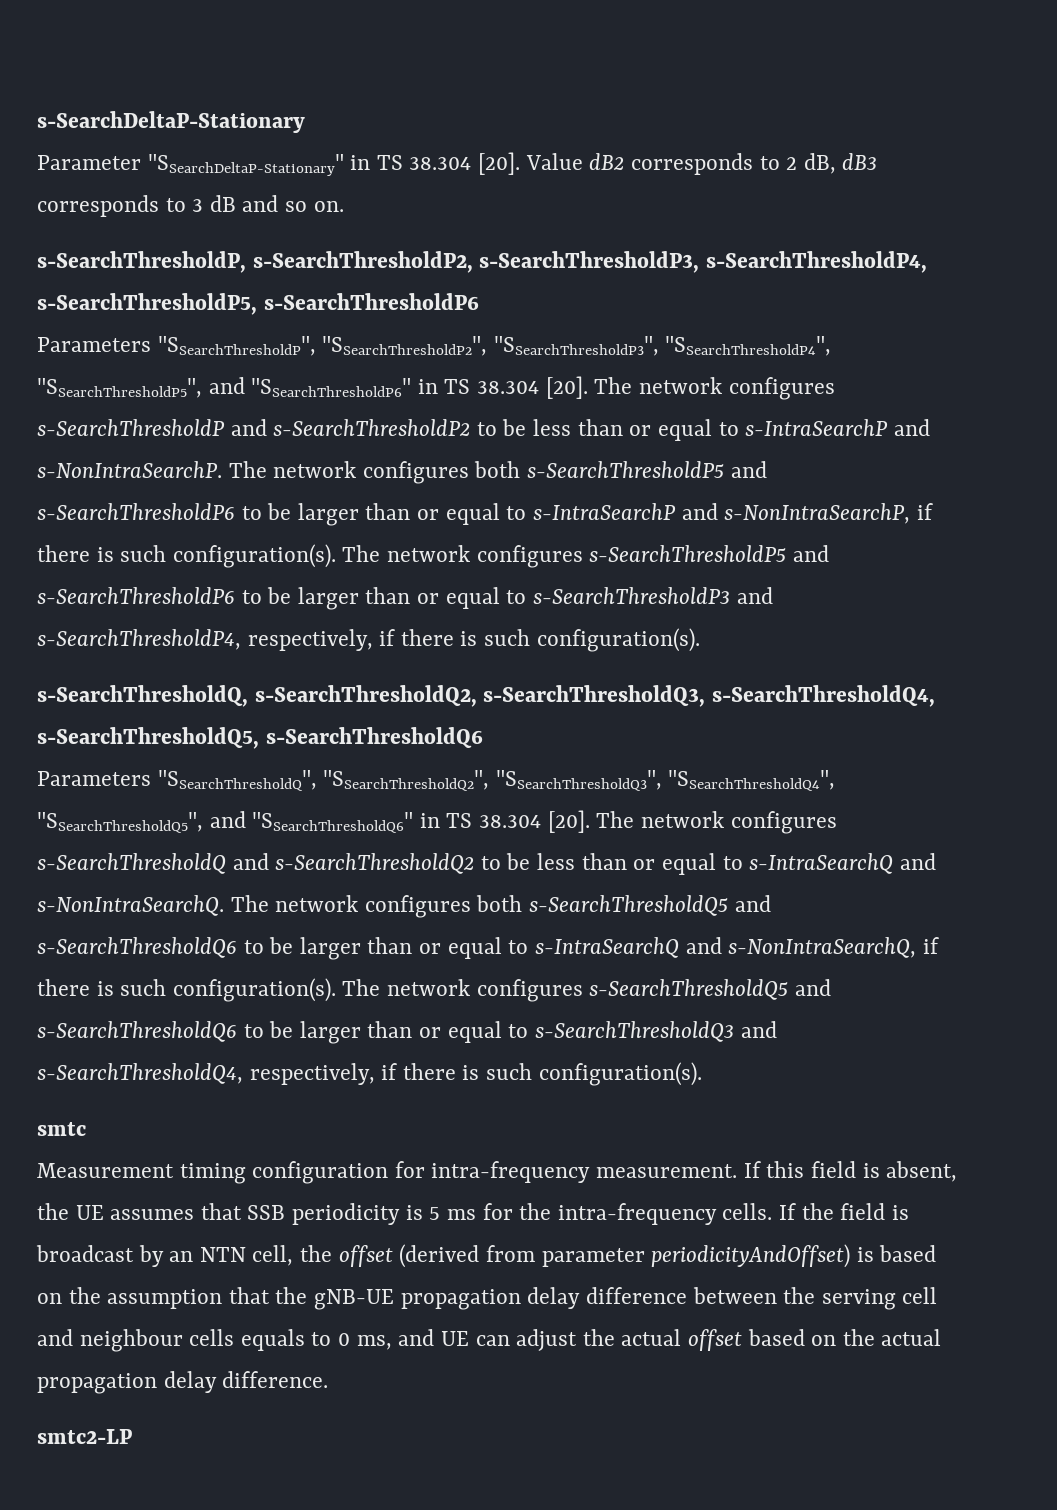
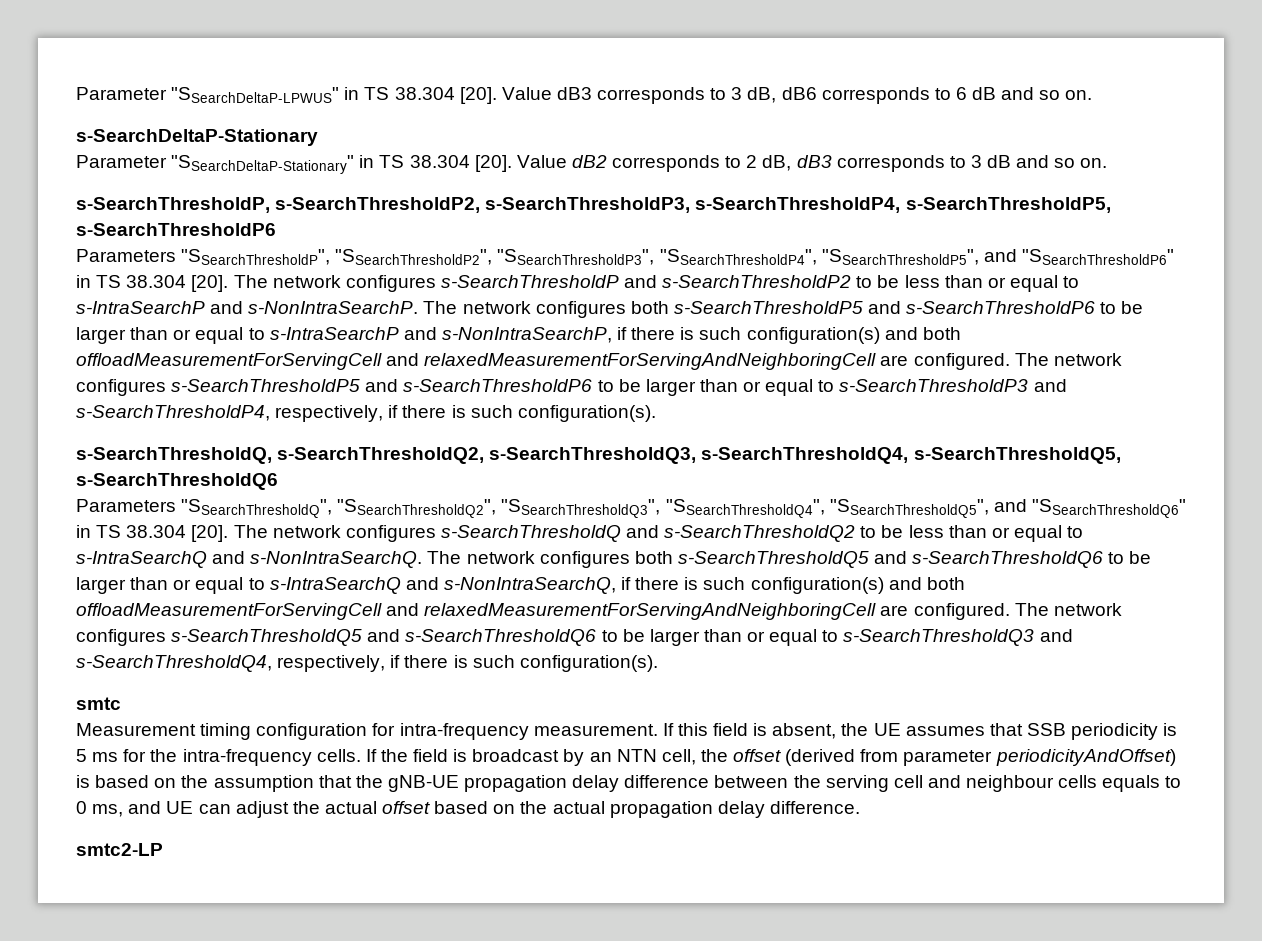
(37, 122) none -> [76,87,1093,104] Parameter "SSearchDeltaP-LPWUS" in TS 38.304 [20]. Value dB3 corresponds to 3 dB, dB6 corresponds to 6 dB and so on. //
[172,544,336,568] configuration(s). -> [746,327,961,344] [76,353,1010,370] configuration(s) and both offloadMeasurementForServingCell and relaxedMeasurementForServingAndNeighboringCell are configured.
[172,978,336,1002] configuration(s). -> [750,577,965,594] [76,603,1010,620] configuration(s) and both offloadMeasurementForServingCell and relaxedMeasurementForServingAndNeighboringCell are configured.

